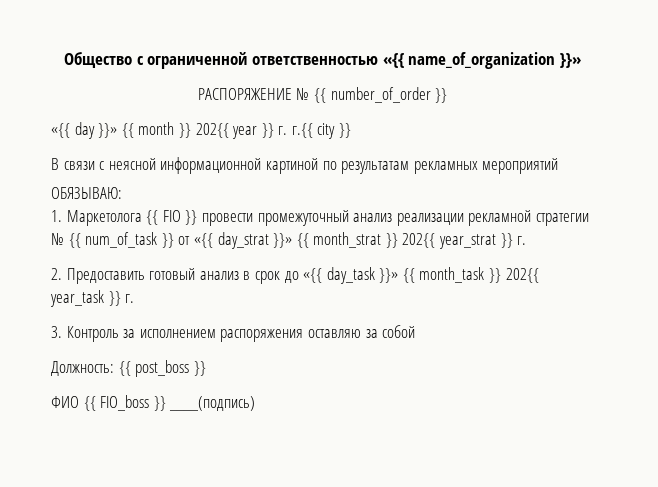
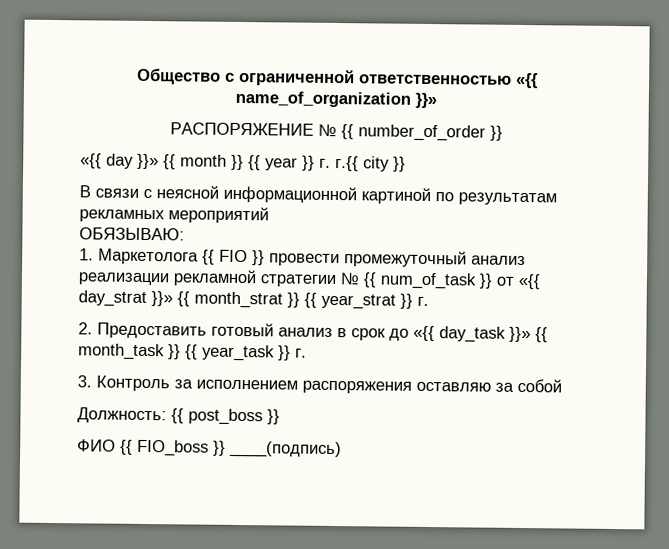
[195,123,229,138] 202{{ -> [248,155,261,171] {{
[402,233,436,248] 202{{ -> [304,292,317,308] {{
[505,268,539,283] 202{{ -> [185,344,198,360] {{

